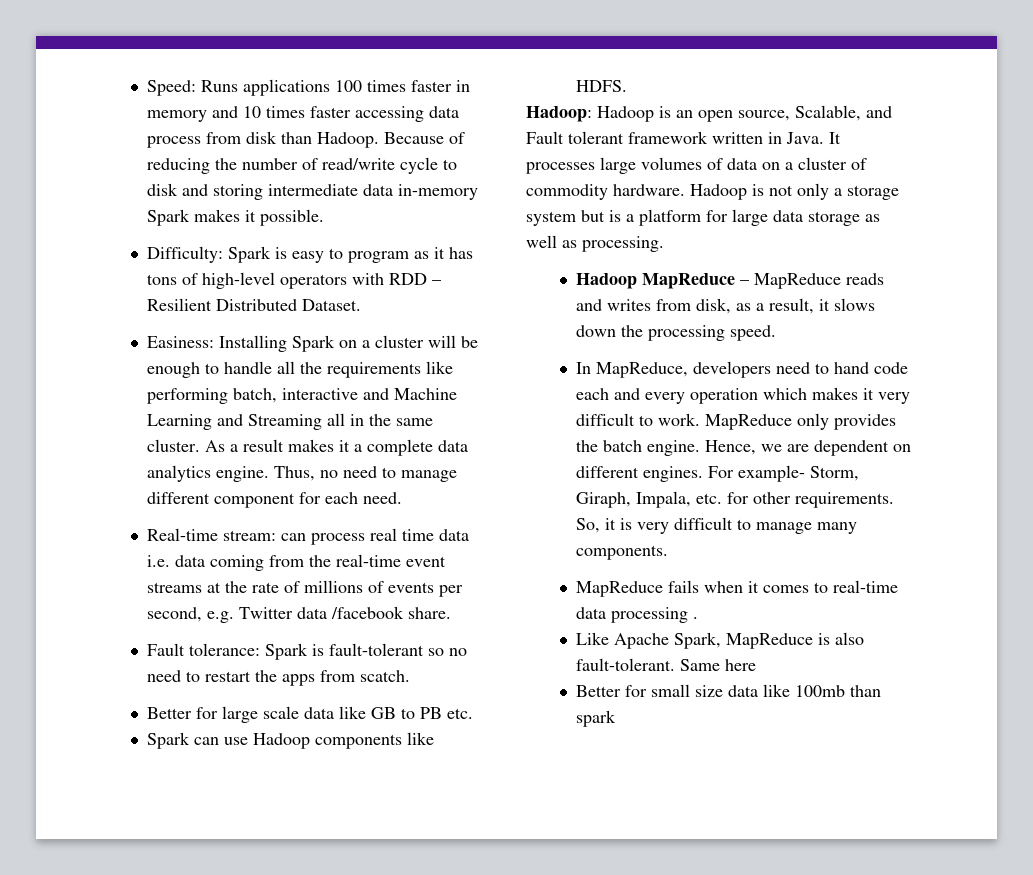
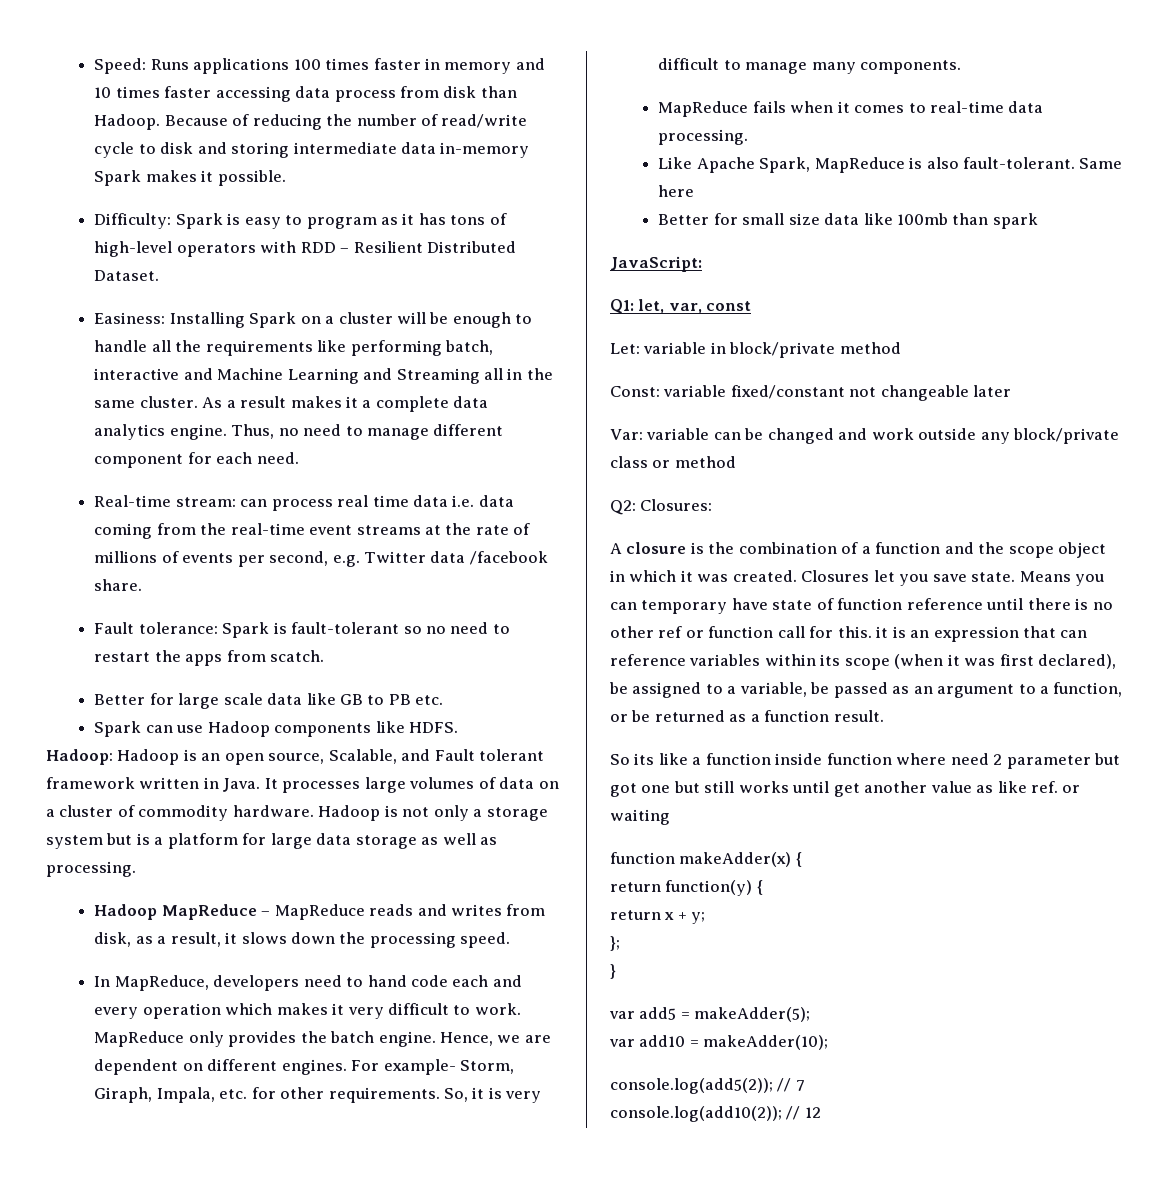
[610,607,698,623] processing . -> [658,129,749,145] processing.
(616, 718) none -> [610,256,702,272] [610,299,752,314] [610,342,901,358] [610,385,1012,401] [610,428,1120,444] [610,456,736,468] [610,499,713,515] [610,542,1107,558] [610,570,1105,586] [610,598,1113,614] [610,626,1088,642] [610,654,1117,670] [609,682,1123,698] [610,710,884,722] [610,753,1121,769] [610,781,1081,797] [610,809,670,825] [610,852,802,867] [610,880,763,896] [610,910,706,924] [610,936,620,951] [610,964,616,979] [609,1007,811,1022] [609,1035,829,1050] [610,1078,805,1094] [610,1106,821,1122] // JavaScript: // Q1: let, var, const // Let: variable in block/private method // Const: variable fixed/constant not changeable later // Var: variable can be changed and work outside any block/private class or method // Q2: Closures: // A closure is the combination of a function and the scope object in which it was created. Closures let you save state. Means you can temporary have state of function reference until there is no other ref or function call for this. it is an expression that can reference variables within its scope (when it was first declared), be assigned to a variable, be passed as an argument to a function, or be returned as a function result. // So its like a function inside function where need 2 parameter but got one but still works until get another value as like ref. or waiting // function makeAdder(x) { // return function(y) { // return x + y; // }; // } // var add5 = makeAdder(5); // var add10 = makeAdder(10); // console.log(add5(2)); // 7 // console.log(add10(2)); // 12

